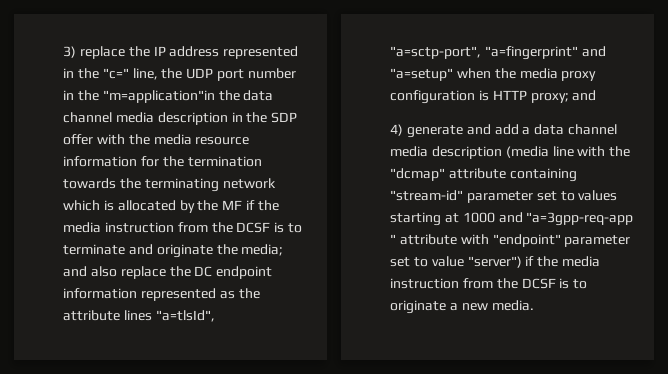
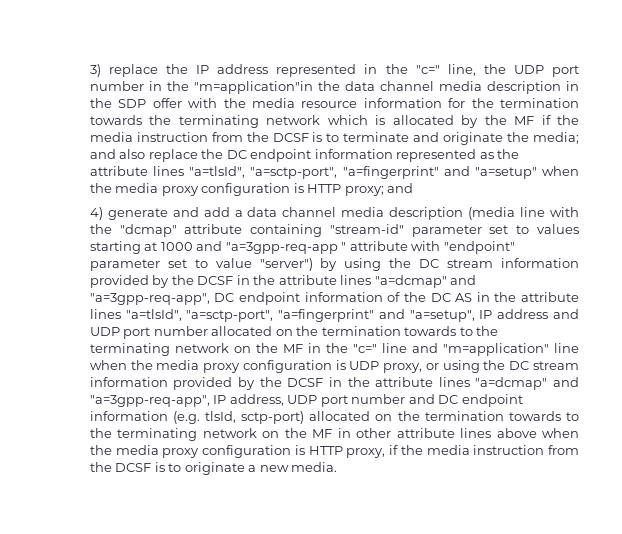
(522, 262) none -> [320,258,579,271] [89,275,477,288] [89,292,580,305] [89,309,579,322] [89,326,499,339] [89,343,579,356] [89,360,580,373] [89,377,580,390] [89,394,523,407] [89,411,579,424] [89,428,580,441] [89,445,386,458] by using the DC stream information provided by the DCSF in the attribute lines "a=dcmap" and "a=3gpp-req-app", DC endpoint information of the DC AS in the attribute lines "a=tlsId", "a=sctp-port", "a=fingerprint" and "a=setup", IP address and UDP port number allocated on the termination towards to the terminating network on the MF in the "c=" line and "m=application" line when the media proxy configuration is UDP proxy, or using the DC stream information provided by the DCSF in the attribute lines "a=dcmap" and "a=3gpp-req-app", IP address, UDP port number and DC endpoint information (e.g. tlsId, sctp-port) allocated on the termination towards to the terminating network on the MF in other attribute lines above when the media proxy configuration is HTTP proxy,

